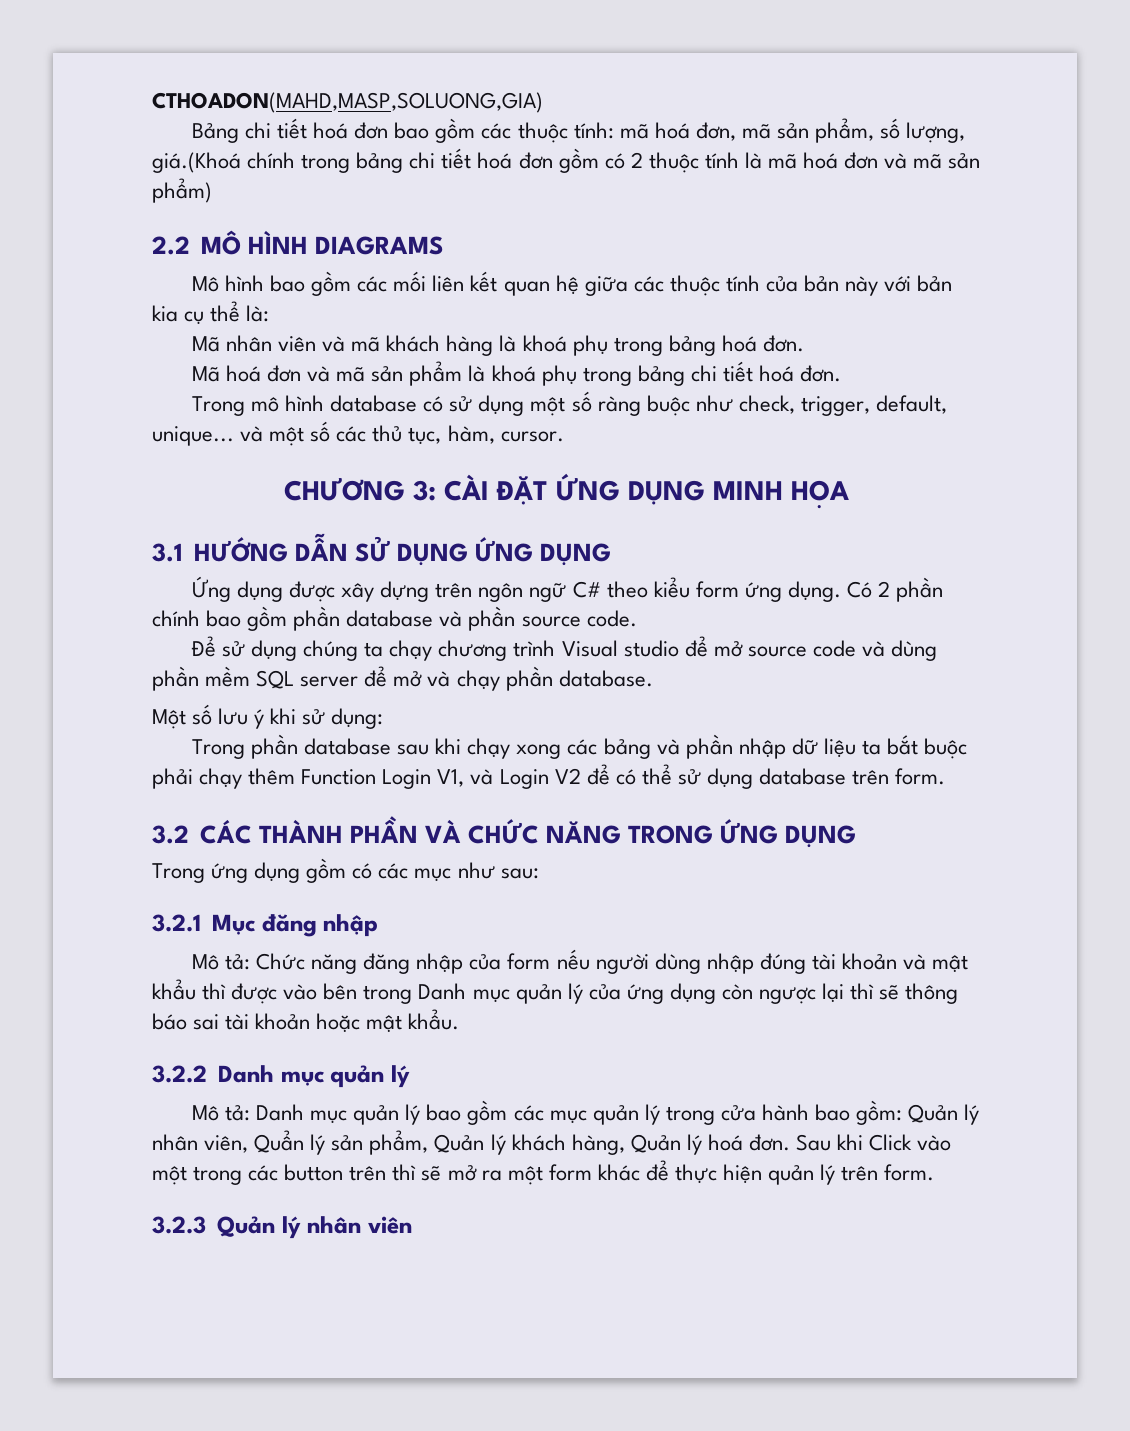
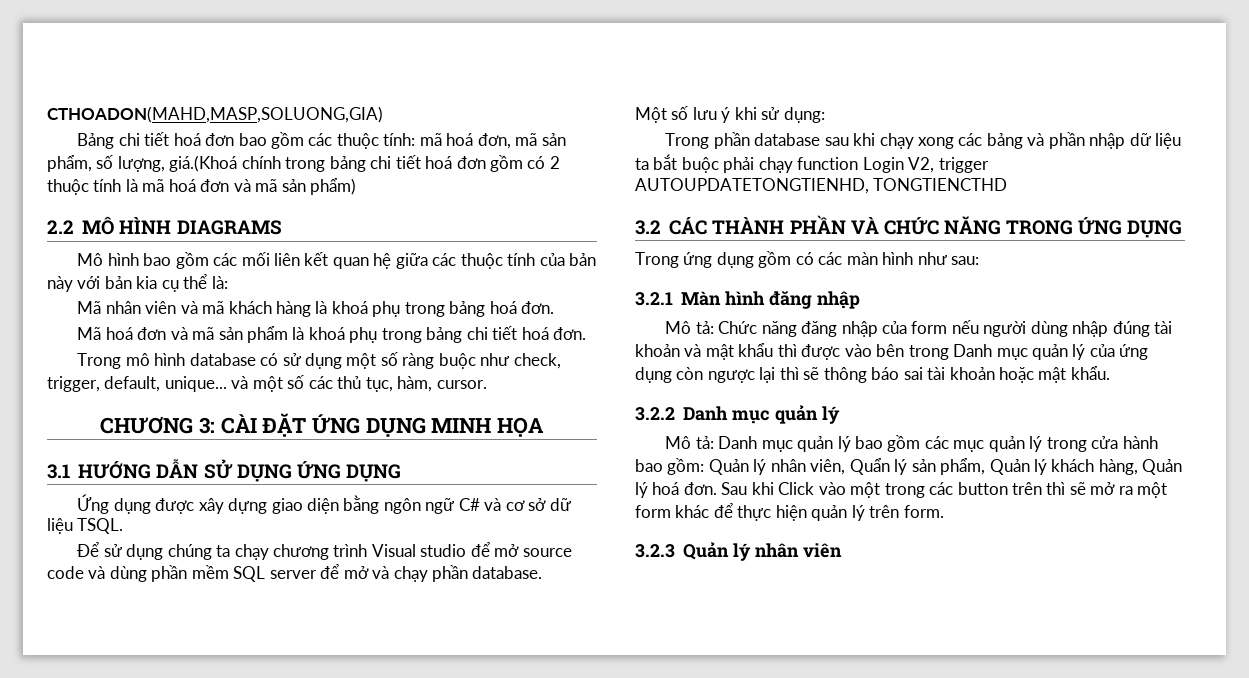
[435,577,944,602] [152,606,637,631] trên ngôn ngữ C# theo kiểu form ứng dụng. Có 2 phần chính bao gồm phần database và phần source code. -> [271,495,571,514] [47,518,124,534] giao diện bằng ngôn ngữ C# và cơ sở dữ liệu TSQL.
[248,764,946,789] thêm Function Login V1, và Login V2 để có thể sử dụng database trên form. -> [797,157,989,173] [635,178,1008,194] function Login V2, trigger AUTOUPDATETONGTIENHD, TONGTIENCTHD
[414,868,452,881] mục -> [846,252,914,265] màn hình
[212,914,256,935] Mục -> [681,291,766,306] Màn hình

